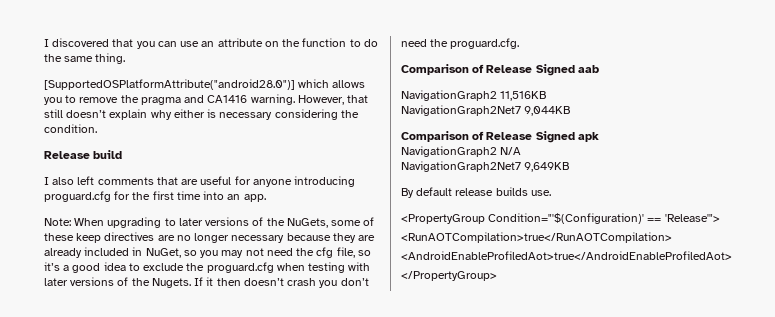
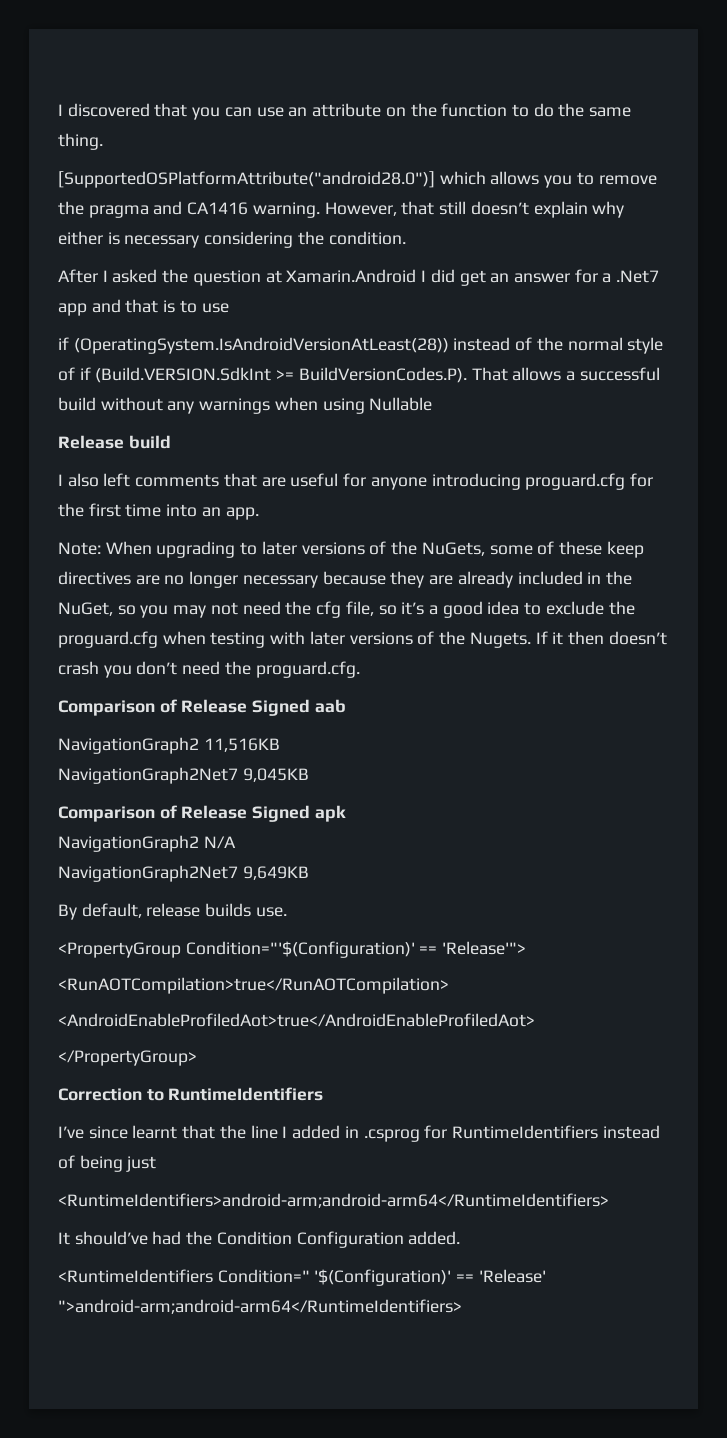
(97, 128) none -> [58,269,660,286] [58,299,229,316] [58,337,664,354] [58,367,660,383] [58,397,433,414] // After I asked the question at Xamarin.Android I did get an answer for a .Net7 app and that is to use // if (OperatingSystem.IsAndroidVersionAtLeast(28)) instead of the normal style of if (Build.VERSION.SdkInt >= BuildVersionCodes.P). That allows a successful build without any warnings when using Nullable
(143, 251) none -> [605,571,632,585] the
[524,106,571,116] 9,044KB -> [242,768,309,782] 9,045KB
[416,187,453,196] default -> [81,903,142,918] default,
(497, 276) none -> [58,1087,324,1101] [58,1125,660,1142] [58,1155,157,1172] [58,1193,609,1208] [58,1231,461,1248] [58,1269,546,1286] [58,1299,462,1314] // Correction to RuntimeIdentifiers // I’ve since learnt that the line I added in .csprog for RuntimeIdentifiers instead of being just // <RuntimeIdentifiers>android-arm;android-arm64</RuntimeIdentifiers> // It should’ve had the Condition Configuration added. // <RuntimeIdentifiers Condition=" '$(Configuration)' == 'Release' ">android-arm;android-arm64</RuntimeIdentifiers>

